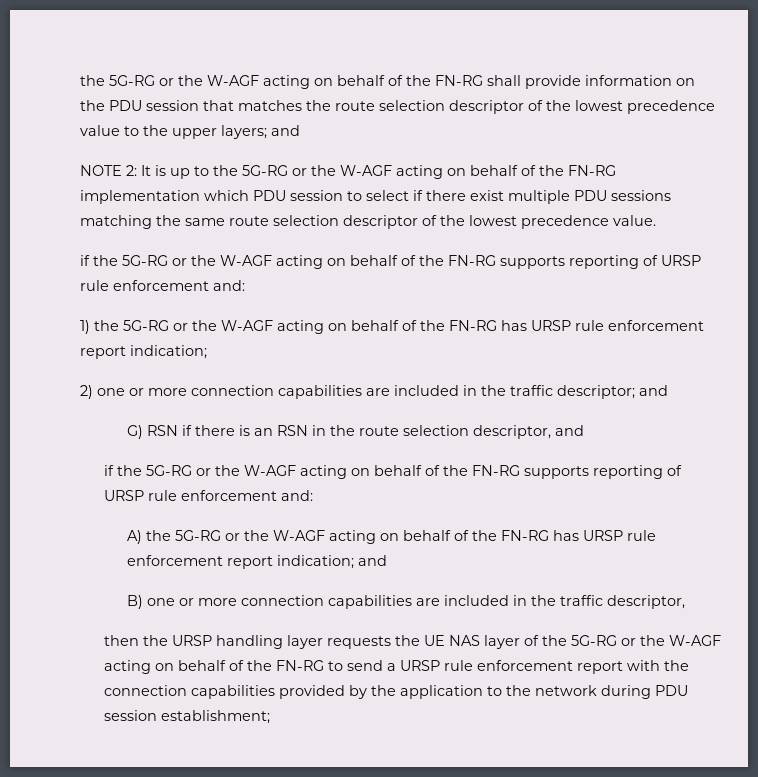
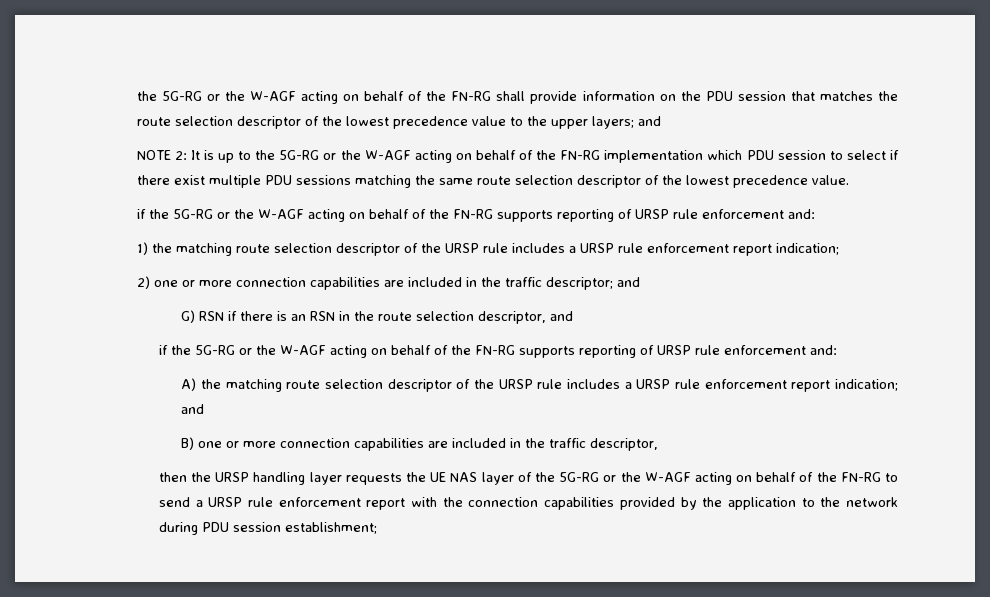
[123,320,528,334] 5G-RG or the W-AGF acting on behalf of the FN-RG has -> [175,243,576,256] matching route selection descriptor of the URSP rule includes a
[174,530,579,544] 5G-RG or the W-AGF acting on behalf of the FN-RG has -> [225,379,632,392] matching route selection descriptor of the URSP rule includes a

